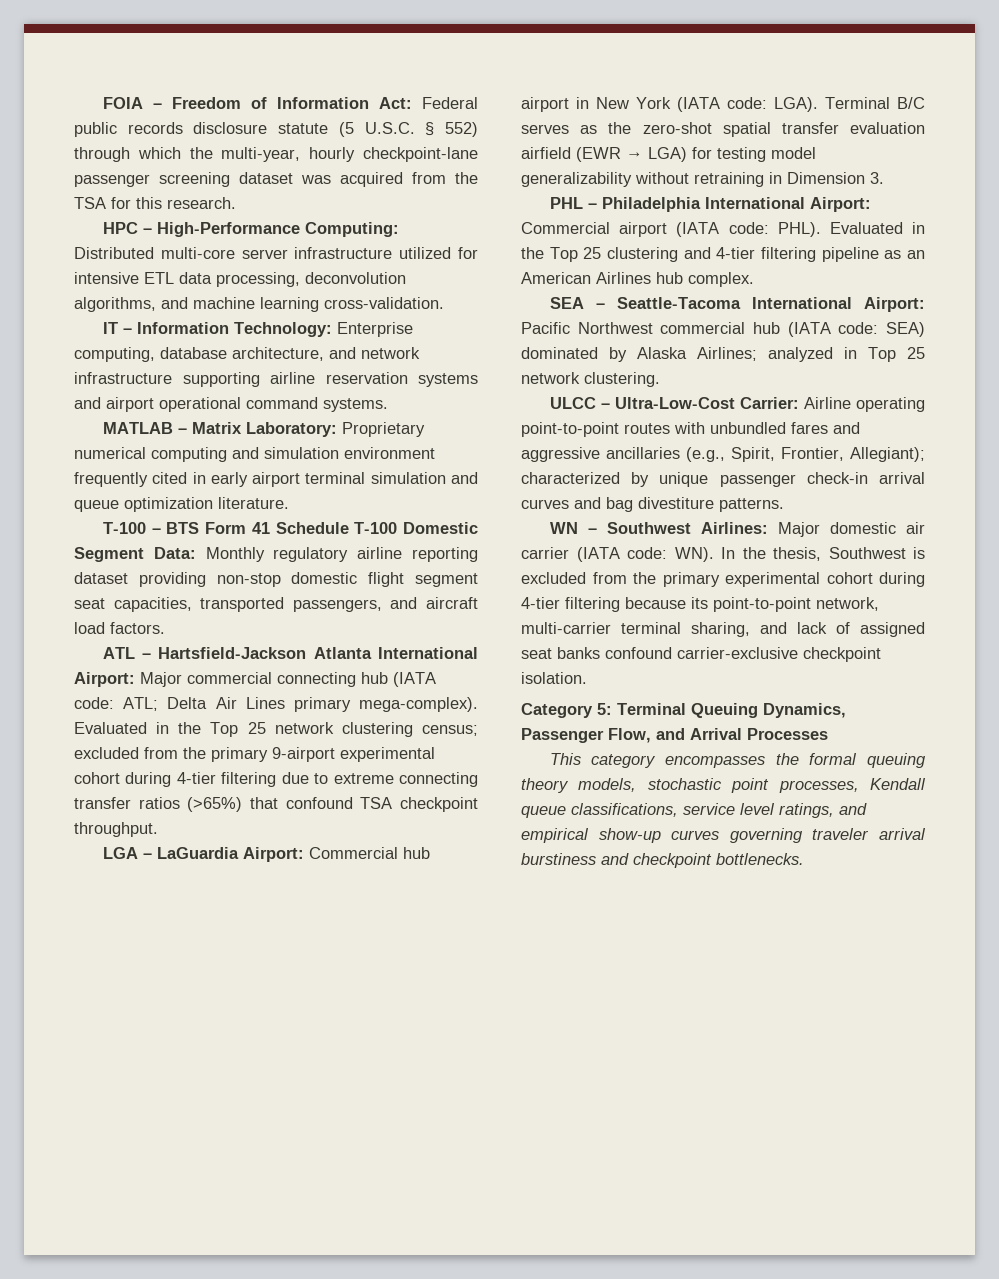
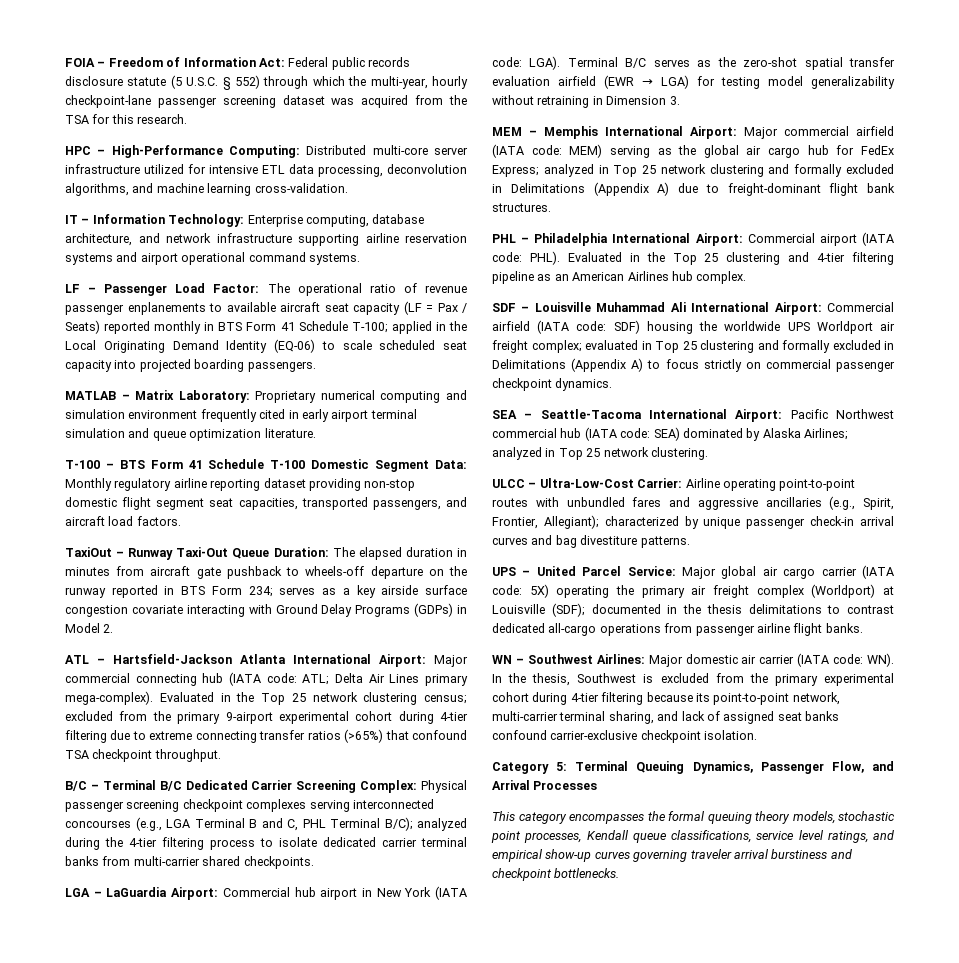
(388, 405) none -> [65,283,467,296] [65,301,467,315] [65,320,467,334] [65,339,467,353] [65,359,316,372] // LF – Passenger Load Factor: The operational ratio of revenue passenger enplanements to available aircraft seat capacity (LF = Pax / Seats) reported monthly in BTS Form 41 Schedule T-100; applied in the Local Originating Demand Identity (EQ-06) to scale scheduled seat capacity into projected boarding passengers.
(165, 628) none -> [65,547,467,560] [65,566,468,579] [65,585,468,598] [65,603,467,617] [65,623,114,633] // TaxiOut – Runway Taxi-Out Queue Duration: The elapsed duration in minutes from aircraft gate pushback to wheels-off departure on the runway reported in BTS Form 234; serves as a key airside surface congestion covariate interacting with Ground Delay Programs (GDPs) in Model 2.
(158, 829) none -> [65,780,467,793] [65,799,434,812] [65,817,467,831] [65,837,467,850] [65,856,314,869] // B/C – Terminal B/C Dedicated Carrier Screening Complex: Physical passenger screening checkpoint complexes serving interconnected concourses (e.g., LGA Terminal B and C, PHL Terminal B/C); analyzed during the 4-tier filtering process to isolate dedicated carrier terminal banks from multi-carrier shared checkpoints.
(884, 178) none -> [492,126,894,139] [492,144,894,158] [492,164,894,177] [492,182,895,196] [492,203,551,212] // MEM – Memphis International Airport: Major commercial airfield (IATA code: MEM) serving as the global air cargo hub for FedEx Express; analyzed in Top 25 network clustering and formally excluded in Delimitations (Appendix A) due to freight-dominant flight bank structures.
(754, 279) none -> [492,302,894,315] [492,320,895,334] [492,340,894,353] [492,358,895,372] [492,378,613,391] // SDF – Louisville Muhammad Ali International Airport: Commercial airfield (IATA code: SDF) housing the worldwide UPS Worldport air freight complex; evaluated in Top 25 clustering and formally excluded in Delimitations (Appendix A) to focus strictly on commercial passenger checkpoint dynamics.
(784, 505) none -> [492,565,894,579] [492,584,894,598] [492,603,894,617] [492,623,863,636] // UPS – United Parcel Service: Major global air cargo carrier (IATA code: 5X) operating the primary air freight complex (Worldport) at Louisville (SDF); documented in the thesis delimitations to contrast dedicated all-cargo operations from passenger airline flight banks.

